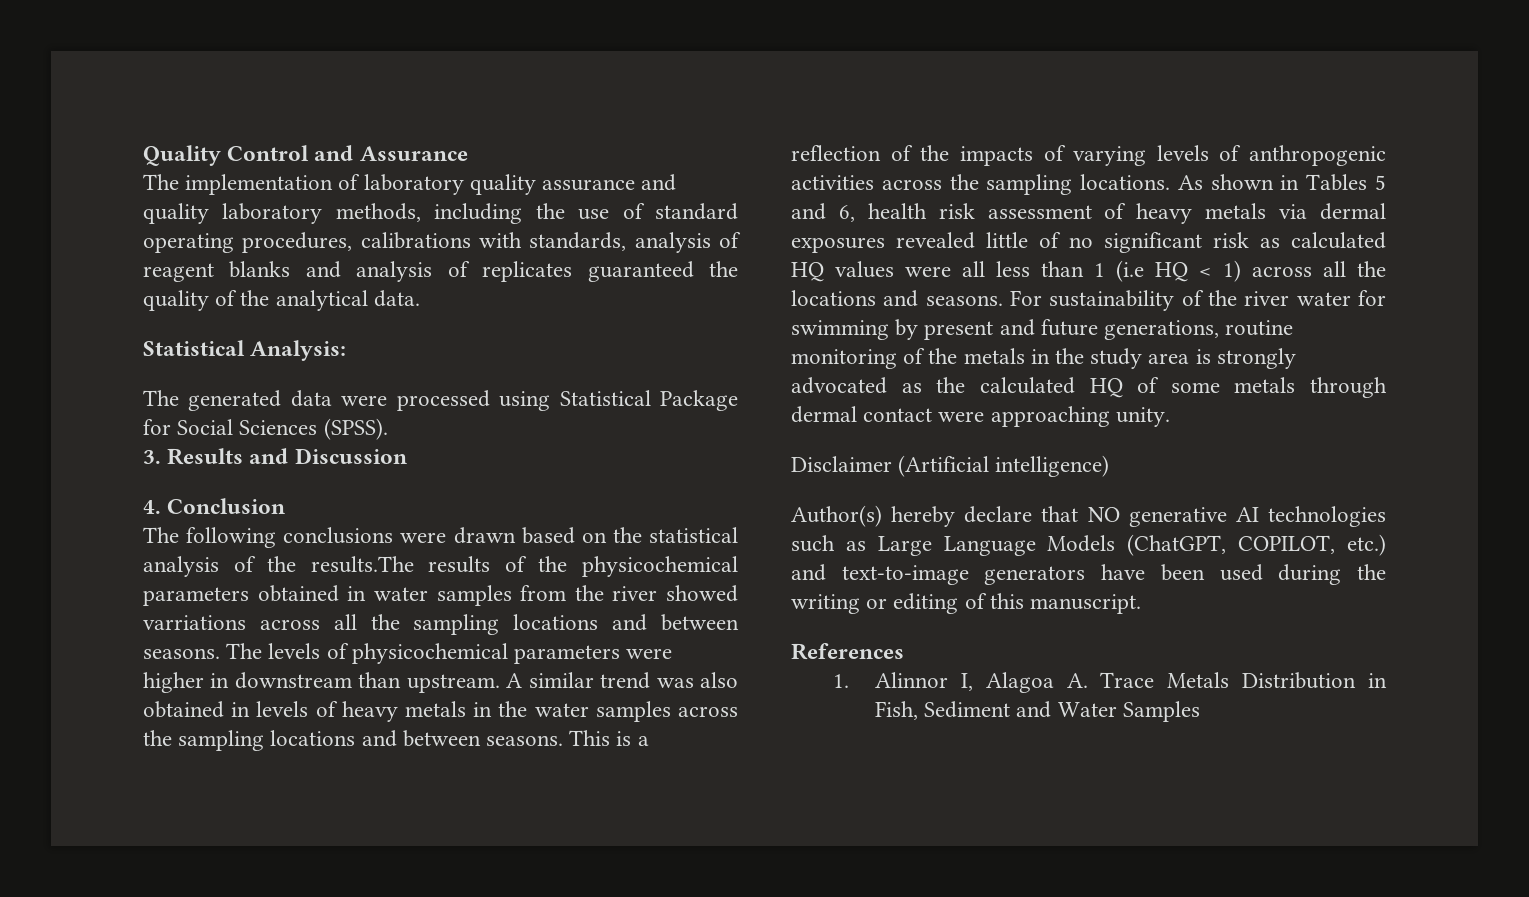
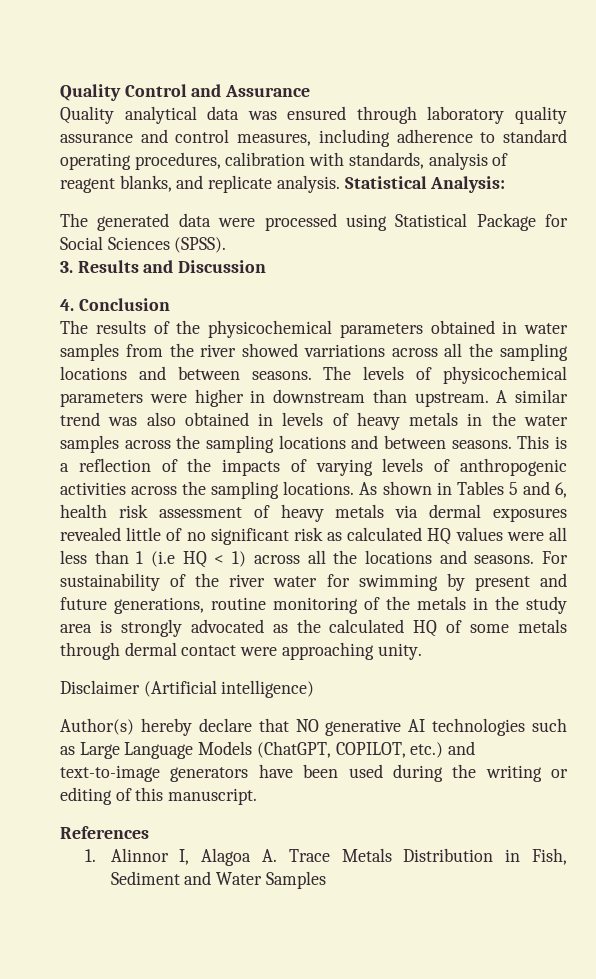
[143,174,677,195] [143,203,645,224] The implementation of laboratory quality assurance and quality laboratory methods, including the use of -> [60,106,567,124] [60,129,496,147] Quality analytical data was ensured through laboratory quality assurance and control measures, including adherence to
[360,232,471,249] calibrations -> [225,152,306,166] calibration
[229,261,739,282] [143,290,420,311] blanks and analysis of replicates guaranteed the quality of the analytical data. // -> [119,175,340,193] blanks, and replicate analysis.
[186,527,738,548] [143,556,414,577] following conclusions were drawn based on the statistical analysis of the results.The -> (88, 327) none

